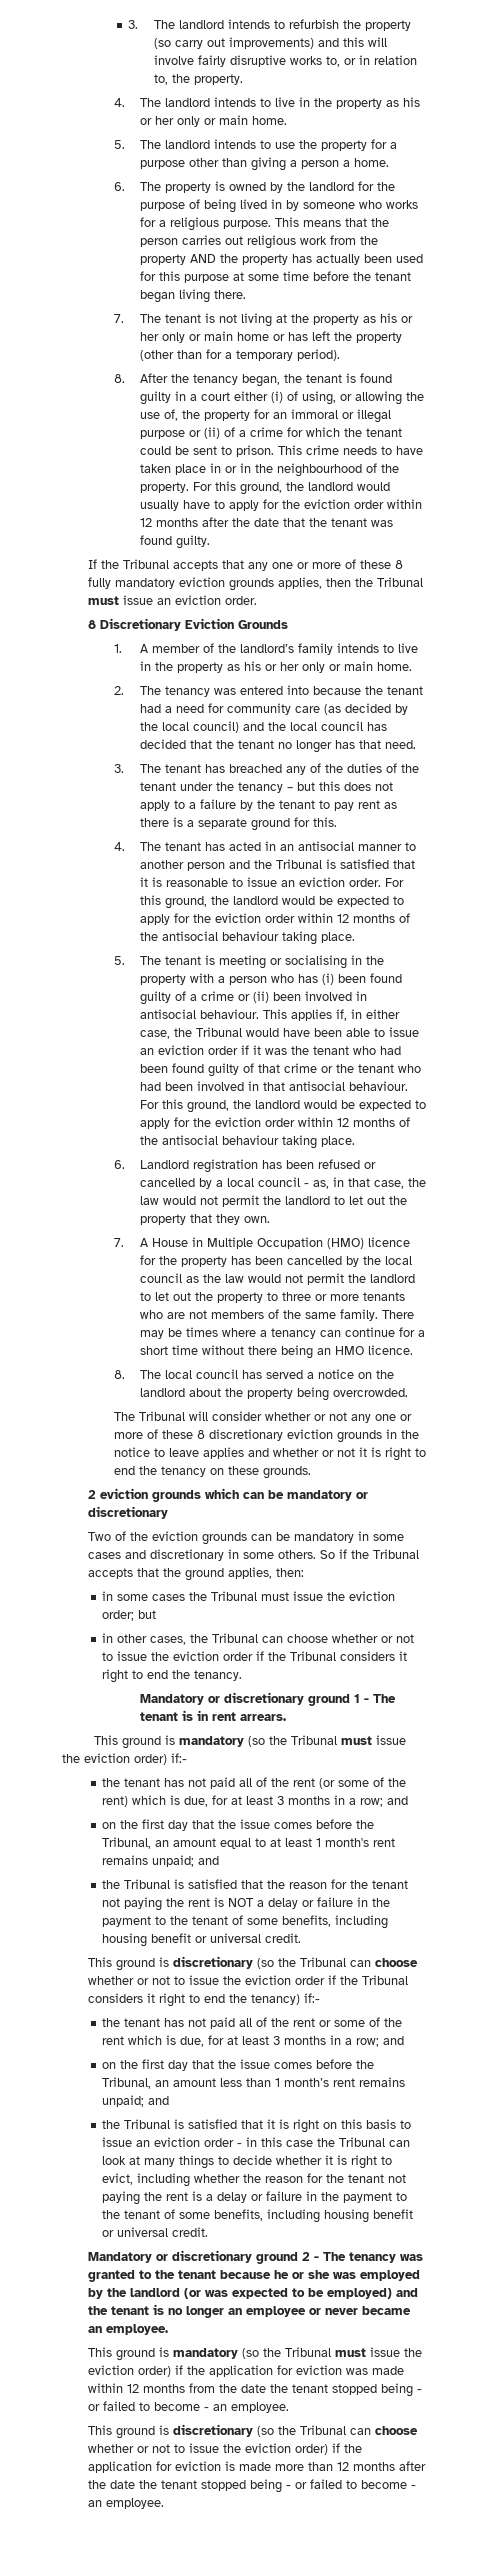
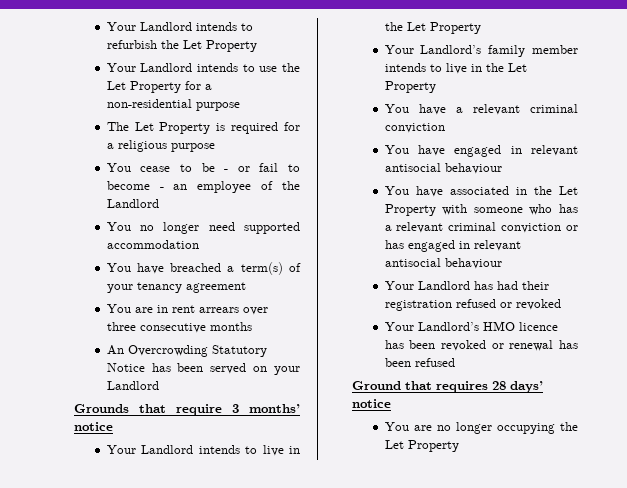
[128,20,225,29] 3. The landlord -> [106,22,192,31] Your Landlord
[365,20,412,31] [154,37,388,49] [154,55,418,67] [154,74,244,85] [113,97,420,109] [139,115,287,127] [113,139,397,151] [139,157,389,171] [113,181,395,193] [139,199,418,213] [139,217,389,231] [139,235,378,249] [139,254,423,265] [139,271,411,283] [139,289,246,303] [113,313,413,327] [139,331,402,343] [139,349,340,361] [113,373,392,387] [139,391,424,405] [139,409,391,423] [139,427,402,439] [139,445,423,457] [139,463,399,477] [139,481,390,495] [139,499,422,511] [139,517,393,527] [139,535,210,549] [87,559,403,571] [87,577,423,591] [87,595,257,605] [87,618,288,631] [113,643,418,655] [139,661,412,673] [113,685,423,697] [139,703,408,715] [139,721,387,733] [139,739,416,753] [113,763,419,775] [139,781,393,793] [139,799,397,811] [139,817,337,831] [113,841,416,851] [139,859,415,871] [139,877,404,887] [139,895,404,909] [139,913,410,925] [139,931,355,945] [113,955,384,969] [139,973,402,985] [139,991,367,1005] [139,1009,400,1021] [139,1027,419,1039] [139,1045,401,1055] [139,1063,421,1077] [139,1081,408,1091] [139,1099,426,1113] [139,1117,410,1129] [139,1135,355,1149] [113,1159,376,1173] [139,1177,426,1189] [139,1195,407,1207] [139,1214,270,1225] [113,1237,410,1249] [139,1255,412,1267] [139,1273,415,1285] [139,1292,405,1303] [139,1309,414,1321] [139,1327,425,1339] [139,1345,413,1359] [113,1369,394,1379] [139,1387,408,1401] [113,1411,412,1423] [113,1429,419,1443] [113,1447,426,1461] [113,1466,311,1479] [87,1488,368,1502] [87,1506,168,1519] [87,1531,404,1545] [87,1549,419,1561] [87,1567,304,1581] [102,1591,396,1601] [102,1610,157,1621] [102,1633,415,1645] [102,1651,408,1661] [102,1669,243,1683] [139,1692,396,1706] [139,1710,286,1721] [93,1735,406,1749] [62,1753,187,1765] [102,1777,407,1789] [102,1795,409,1807] [102,1819,375,1831] [102,1837,396,1849] [102,1855,220,1867] [102,1879,409,1889] [102,1897,391,1911] [102,1915,389,1929] [102,1933,302,1947] [87,1956,418,1971] [87,1975,408,1985] [87,1993,320,2007] [102,2017,403,2029] [102,2035,405,2047] [102,2059,375,2071] [102,2077,406,2089] [102,2095,170,2107] [102,2119,412,2133] [102,2137,411,2147] [102,2155,393,2169] [102,2173,407,2187] [102,2191,408,2205] [102,2209,414,2223] [102,2227,209,2237] [87,2250,423,2264] [87,2270,420,2282] [87,2288,418,2299] [87,2304,411,2318] [87,2324,168,2335] [87,2347,422,2361] [87,2365,404,2377] [87,2383,422,2397] [87,2401,289,2413] [87,2424,418,2439] [87,2443,362,2455] [87,2461,426,2473] [87,2479,416,2493] [87,2498,164,2509] property (so carry out improvements) and this will involve fairly disruptive works to, or in relation to, the property. // 4. The landlord intends to live in the property as his or her only or main home. // 5. The landlord intends to use the property for a purpose other than giving a person a home. // 6. The property is owned by the landlord for the purpose of being lived in by someone who works for a religious purpose. This means that the person carries out religious work from the property AND the property has actually been used for this purpose at some time before the tenant began living there. // 7. The tenant is not living at the property as his or her only or main home or has left the property (other than for a temporary period). // 8. After the tenancy began, the tenant is found guilty in a court either (i) of using, or allowing the use of, the property for an immoral or illegal purpose or (ii) of a crime for which the tenant could be sent to prison. This crime needs to have taken place in or in the neighbourhood of the property. For this ground, the landlord would usually have to apply for the eviction order within 12 months after the date that the tenant was found guilty. // If the Tribunal accepts that any one or more of these 8 fully mandatory eviction grounds applies, then the Tribunal must issue an eviction order. // 8 Discretionary Eviction Grounds // 1. A member of the landlord’s family intends to live in the property as his or her only or main home. // 2. The tenancy was entered into because the tenant had a need for community care (as decided by the local council) and the local council has decided that the tenant no longer has that need. // 3. The tenant has breached any of the duties of the tenant under the tenancy – but this does not apply to a failure by the tenant to pay rent as there is a separate ground for this. // 4. The tenant has acted in an antisocial manner to another person and the Tribunal is satisfied that it is reasonable to issue an eviction order. For this ground, the landlord would be expected to apply for the eviction order within 12 months of the antisocial behaviour taking place. // 5. The tenant is meeting or socialising in the property with a person who has (i) been found guilty of a crime or (ii) been involved in antisocial behaviour. This applies if, in either case, the Tribunal would have been able to issue an eviction order if it was the tenant who had been found guilty of that crime or the tenant who had been involved in that antisocial behaviour. For this ground, the landlord would be expected to apply for the eviction order within 12 months of the antisocial behaviour taking place. // 6. Landlord registration has been refused or cancelled by a local council - as, in that case, the law would not permit the landlord to let out the property that they own. // 7. A House in Multiple Occupation (HMO) licence for the property has been cancelled by the local council as the law would not permit the landlord to let out the property to three or more tenants who are not members of the same family. There may be times where a tenancy can continue for a short time without there being an HMO licence. // 8. The local council has served a notice on the landlord about the property being overcrowded. // The Tribunal will consider whether or not any one or more of these 8 discretionary eviction grounds in the notice to leave applies and whether or not it is right to end the tenancy on these grounds. // 2 eviction grounds which can be mandatory or discretionary // Two of the eviction grounds can be mandatory in some cases and discretionary in some others. So if the Tribunal accepts that the ground applies, then: // in some cases the Tribunal must issue the eviction order; but // in other cases, the Tribunal can choose whether or not to issue the eviction order if the Tribunal considers it right to end the tenancy. // Mandatory or discretionary ground 1 - The tenant is in rent arrears. // This ground is mandatory (so the Tribunal must issue the eviction order) if:- // the tenant has not paid all of the rent (or some of the rent) which is due, for at least 3 months in a row; and // on the first day that the issue comes before the Tribunal, an amount equal to at least 1 month's rent remains unpaid; and // the Tribunal is satisfied that the reason for the tenant not paying the rent is NOT a delay or failure in the payment to the tenant of some benefits, including housing benefit or universal credit. // This ground is discretionary (so the Tribunal can choose whether or not to issue the eviction order if the Tribunal considers it right to end the tenancy) if:- // the tenant has not paid all of the rent or some of the rent which is due, for at least 3 months in a row; and // on the first day that the issue comes before the Tribunal, an amount less than 1 month’s rent remains unpaid; and // the Tribunal is satisfied that it is right on this basis to issue an eviction order - in this case the Tribunal can look at many things to decide whether it is right to evict, including whether the reason for the tenant not paying the rent is a delay or failure in the payment to the tenant of some benefits, including housing benefit or universal credit. // Mandatory or discretionary ground 2 - The tenancy was granted to the tenant because he or she was employed by the landlord (or was expected to be employed) and the tenant is no longer an employee or never became an employee. // This ground is mandatory (so the Tribunal must issue the eviction order) if the application for eviction was made within 12 months from the date the tenant stopped being - or failed to become - an employee. // This ground is discretionary (so the Tribunal can choose whether or not to issue the eviction order) if the application for eviction is made more than 12 months after the date the tenant stopped being - or failed to become - an employee. -> [182,40,257,52] [106,63,300,72] [106,81,212,93] [106,99,240,111] [106,122,300,134] [106,140,215,152] [106,163,300,172] [106,181,300,193] [106,199,159,208] [106,222,300,234] [106,240,199,249] [106,262,301,275] [106,282,246,293] [106,304,268,315] [106,322,252,333] [106,345,267,357] [106,363,300,375] [106,381,159,390] [73,404,300,416] [73,422,113,431] [106,445,300,456] [384,22,481,34] [384,45,578,57] [384,63,527,74] [384,81,436,93] [384,104,578,115] [384,123,445,133] [384,145,578,157] [384,163,502,174] [384,186,578,197] [384,204,578,216] [384,222,578,233] [384,240,521,252] [384,258,502,269] [384,281,549,290] [384,299,561,311] [384,321,558,331] [384,340,578,351] [384,358,455,367] [351,381,543,393] [351,399,391,408] [384,422,578,434] [384,440,459,452] Let Property // Your Landlord intends to use the Let Property for a non-residential purpose // The Let Property is required for a religious purpose // You cease to be - or fail to become - an employee of the Landlord // You no longer need supported accommodation // You have breached a term(s) of your tenancy agreement // You are in rent arrears over three consecutive months // An Overcrowding Statutory Notice has been served on your Landlord // Grounds that require 3 months’ notice // Your Landlord intends to live in the Let Property // Your Landlord’s family member intends to live in the Let Property // You have a relevant criminal conviction // You have engaged in relevant antisocial behaviour // You have associated in the Let Property with someone who has a relevant criminal conviction or has engaged in relevant antisocial behaviour // Your Landlord has had their registration refused or revoked // Your Landlord’s HMO licence has been revoked or renewal has been refused // Ground that requires 28 days’ notice // You are no longer occupying the Let Property

